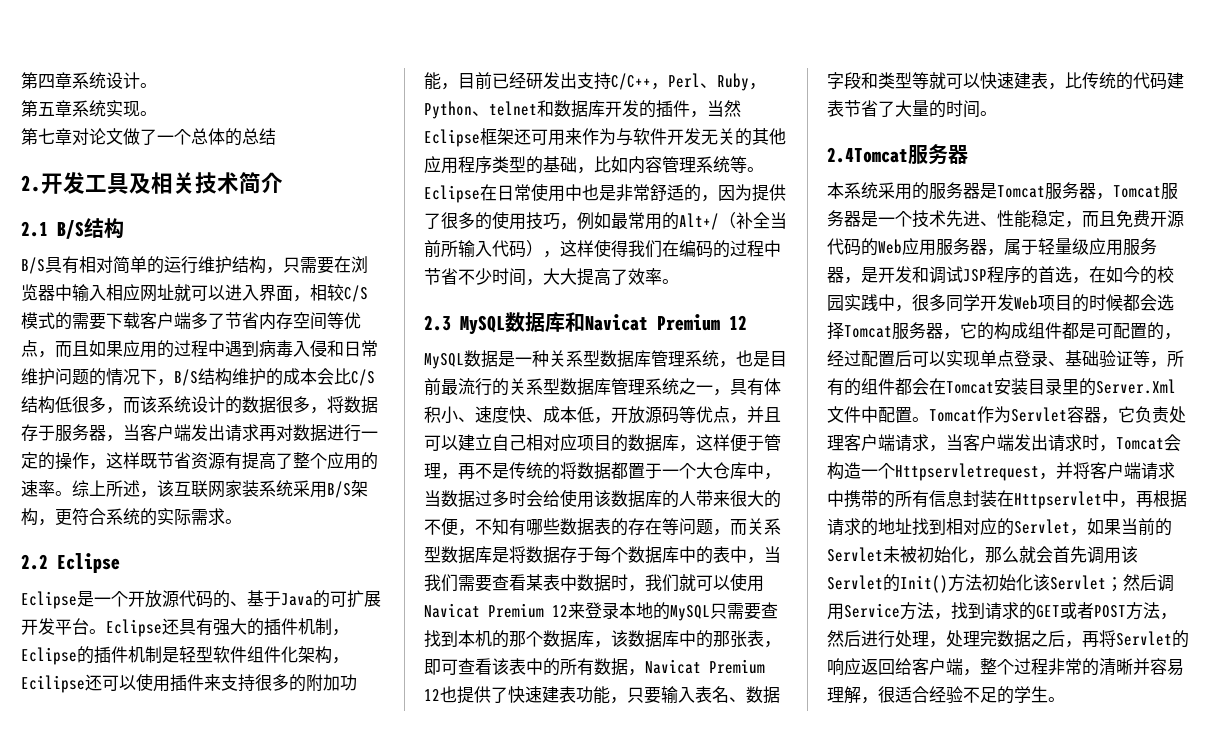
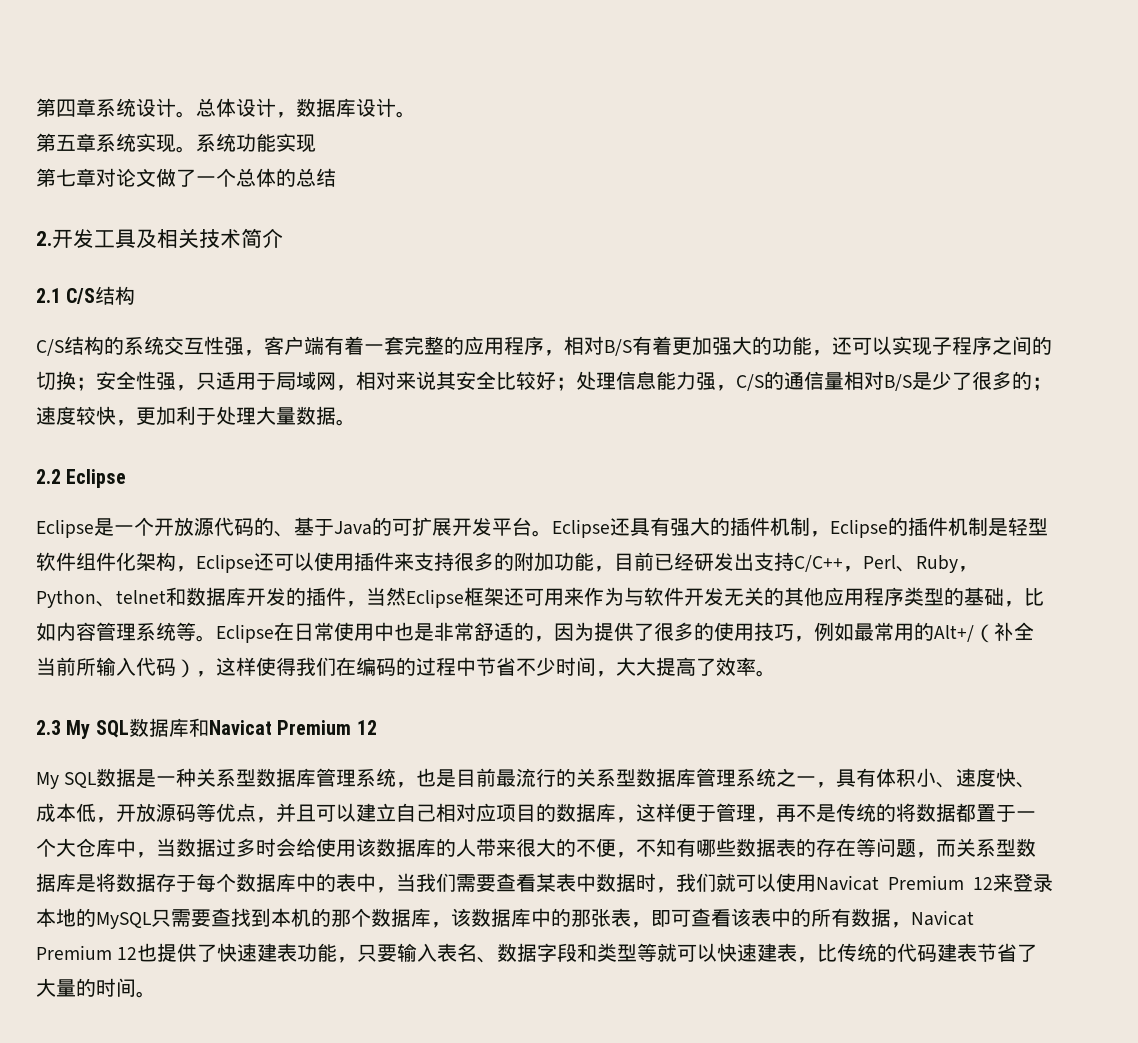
(157, 85) none -> [196,98,416,118] 总体设计，数据库设计。
(157, 113) none -> [196,133,316,153] 系统功能实现
[57,220,84,239] B/S -> [66,288,96,304] C/S
[21,256,368,274] [21,284,368,302] [21,312,361,330] [21,340,378,358] [21,368,375,386] [21,396,378,414] [21,424,378,442] [21,452,378,470] [21,480,368,498] [21,508,225,526] B/S具有相对简单的运行维护结构，只需要在浏览器中输入相应网址就可以进入界面，相较C/S模式的需要下载客户端多了节省内存空间等优点，而且如果应用的过程中遇到病毒入侵和日常维护问题的情况下，B/S结构维护的成本会比C/S结构低很多，而该系统设计的数据很多，将数据存于服务器，当客户端发出请求再对数据进行一定的操作，这样既节省资源有提高了整个应用的速率。综上所述，该互联网家装系统采用B/S架构，更符合系统的实际需求 -> [36,336,1052,356] [36,371,1052,391] [36,406,336,426] C/S结构的系统交互性强，客户端有着一套完整的应用程序，相对B/S有着更加强大的功能，还可以实现子程序之间的切换；安全性强，只适用于局域网，相对来说其安全比较好；处理信息能力强，C/S的通信量相对B/S是少了很多的；速度较快，更加利于处理大量数据
[21,675,85,693] Ecilipse -> [196,554,254,573] Eclipse
[460,315,505,335] MySQL -> [66,720,129,739] My SQL
[424,353,464,369] MySQL -> [36,772,97,789] My SQL
[827,144,968,165] [827,182,1178,200] [827,210,1184,228] [827,238,1157,256] [827,266,1174,284] [827,294,1174,312] [827,322,1181,340] [827,350,1184,368] [827,378,1176,396] [827,406,1186,424] [827,434,1181,452] [827,462,1175,481] [827,490,1187,509] [827,518,1172,536] [827,546,1138,564] [827,574,1174,593] [827,602,1177,620] [827,630,1189,648] [827,658,1184,676] [827,686,1065,704] // 2.4Tomcat服务器 // 本系统采用的服务器是Tomcat服务器，Tomcat服务器是一个技术先进、性能稳定，而且免费开源代码的Web应用服务器，属于轻量级应用服务器，是开发和调试JSP程序的首选，在如今的校园实践中，很多同学开发Web项目的时候都会选择Tomcat服务器，它的构成组件都是可配置的，经过配置后可以实现单点登录、基础验证等，所有的组件都会在Tomcat安装目录里的Server.Xml文件中配置。Tomcat作为Servlet容器，它负责处理客户端请求，当客户端发出请求时，Tomcat会构造一个Httpservletrequest，并将客户端请求中携带的所有信息封装在Httpservlet中，再根据请求的地址找到相对应的Servlet，如果当前的Servlet未被初始化，那么就会首先调用该Servlet的Init()方法初始化该Servlet；然后调用Service方法，找到请求的GET或者POST方法，然后进行处理，处理完数据之后，再将Servlet的响应返回给客户端，整个过程非常的清晰并容易理解，很适合经验不足的学生。 -> (156, 994) none

